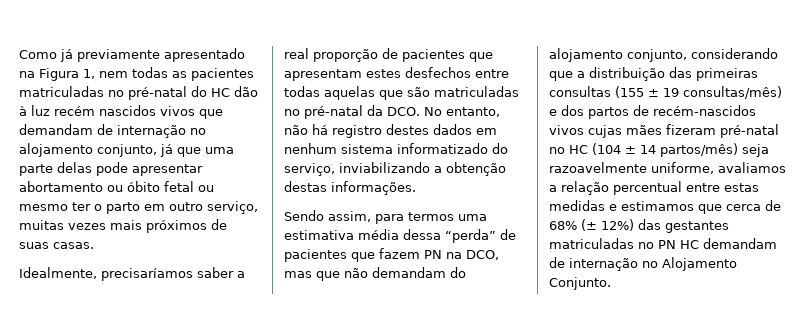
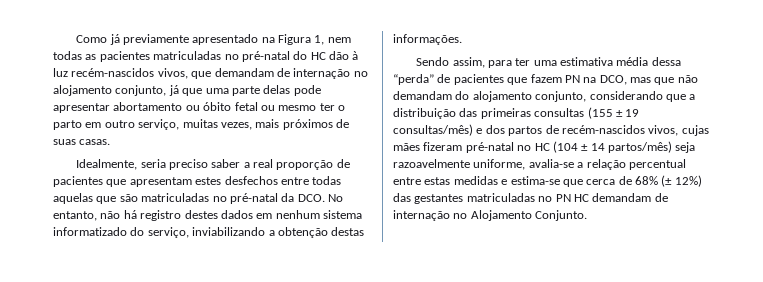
[54,105,195,116] recém nascidos vivos -> [71,68,188,79] recém-nascidos vivos,
[68,223,106,230] vezes -> [220,122,252,130] vezes,
[101,268,193,281] precisaríamos -> [140,159,208,170] seria preciso
[408,212,454,221] termos -> [515,58,531,66] ter
[549,125,584,135] vivos -> [648,125,679,136] vivos,
[718,162,786,173] avaliamos -> [528,159,574,168] avalia-se
[621,201,694,211] estimamos -> [510,176,560,185] estima-se

